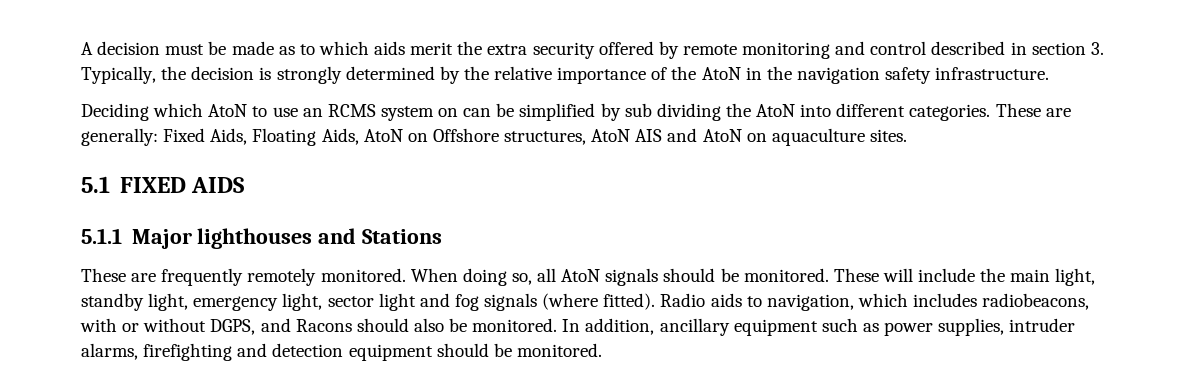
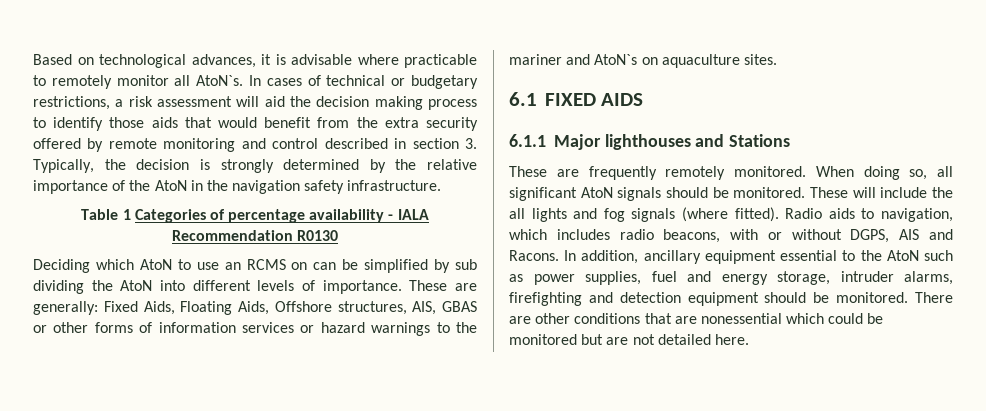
[81,41,454,55] A decision must be made as to which aids merit -> [33,54,477,68] [33,75,479,89] [33,96,477,110] [33,117,350,131] Based on technological advances, it is advisable where practicable to remotely monitor all AtoN`s. In cases of technical or budgetary restrictions, a risk assessment will aid the decision making process to identify those aids that would benefit from
(1050, 73) none -> [81,209,429,223] [171,230,339,241] // Table 1 Categories of percentage availability - IALA Recommendation R0130
[380,106,434,121] system -> (286, 264) none
[909,104,991,121] categories. -> [257,280,402,294] levels of importance.
[363,128,742,145] AtoN on Offshore structures, AtoN AIS and AtoN -> [274,301,477,315] [33,322,477,336] [509,54,638,65] Offshore structures, AIS, GBAS or other forms of information services or hazard warnings to the mariner and AtoN`s
[81,176,110,193] 5.1 -> [509,92,537,106] 6.1
[81,228,122,244] 5.1.1 -> [509,134,546,147] 6.1.1
(557, 275) none -> [509,187,577,201] significant
[1010,268,1096,286] [81,293,416,311] main light, standby light, emergency light, sector light -> [509,208,567,222] all lights
[982,293,1090,310] radiobeacons, -> [619,229,721,243] radio beacons,
[260,318,1005,336] and Racons should also be monitored. In addition, ancillary equipment such as power supplies, -> [899,229,953,240] [509,250,953,264] [509,271,830,285] AIS and Racons. In addition, ancillary equipment essential to the AtoN such as power supplies, fuel and energy storage,
(602, 350) none -> [915,292,953,303] [509,313,884,324] [509,334,749,345] There are other conditions that are nonessential which could be monitored but are not detailed here.

